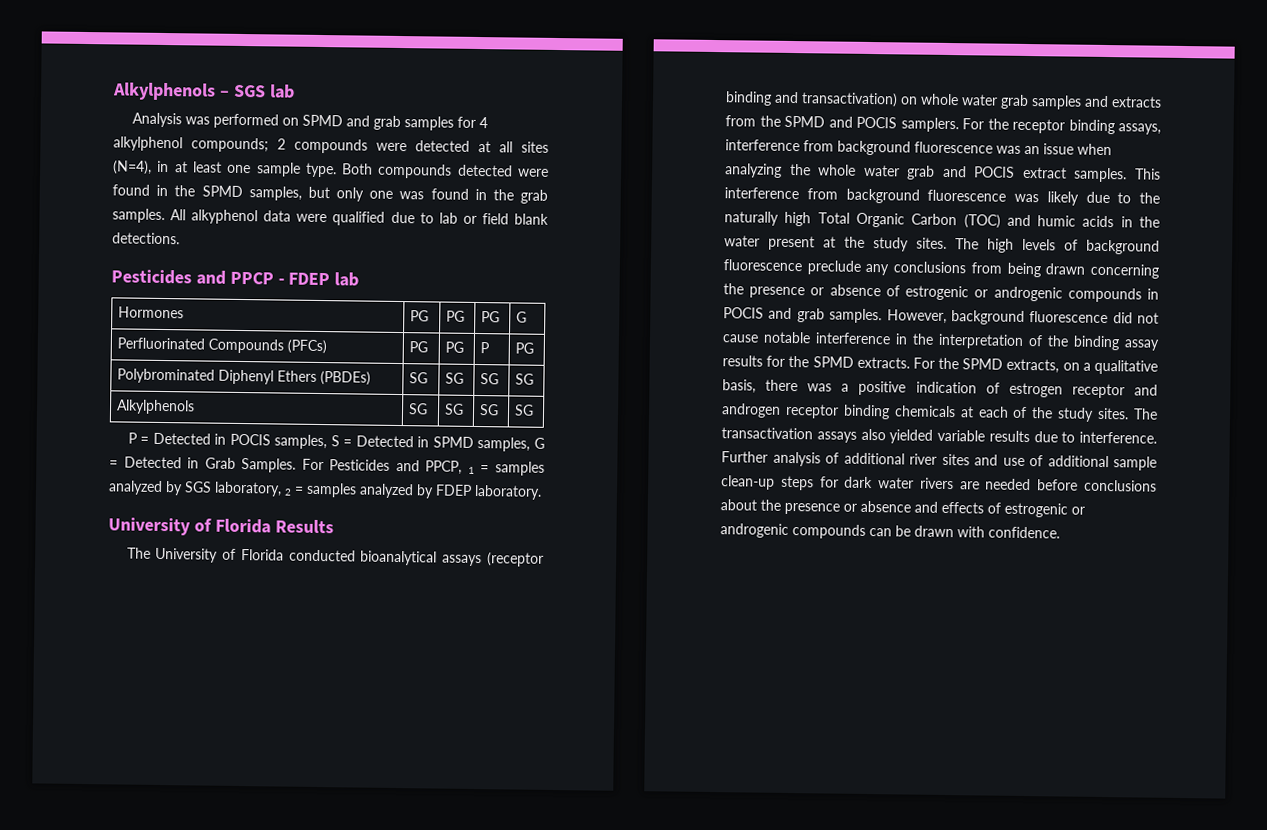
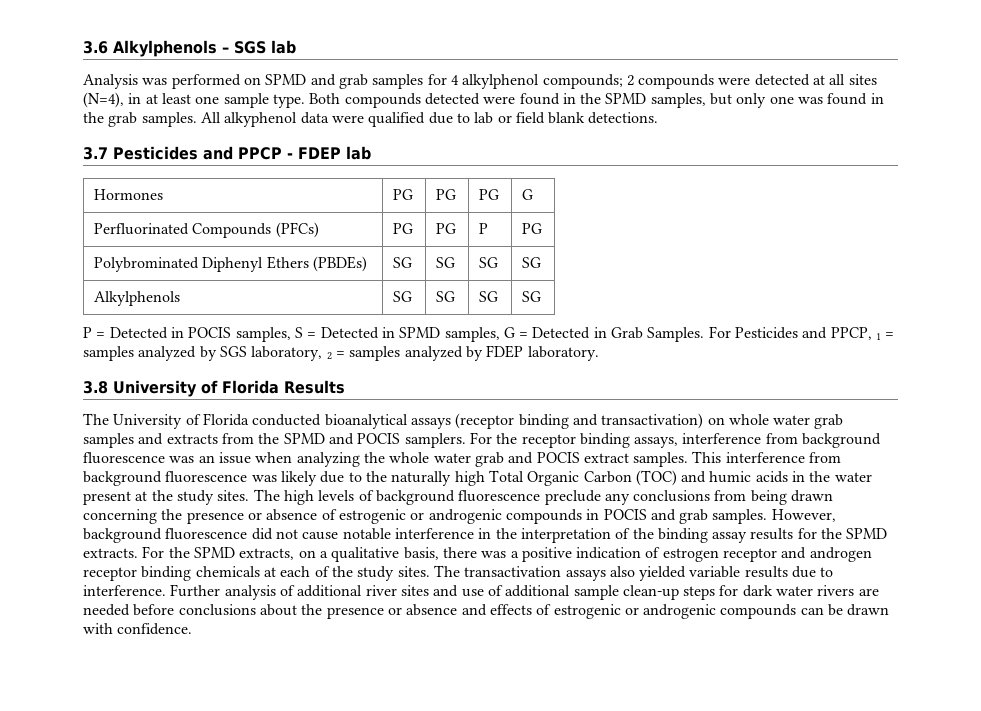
(112, 91) none -> [83,41,108,54] 3.6
(180, 238) none -> [83,147,108,160] 3.7
(542, 492) none -> [83,381,108,394] 3.8

